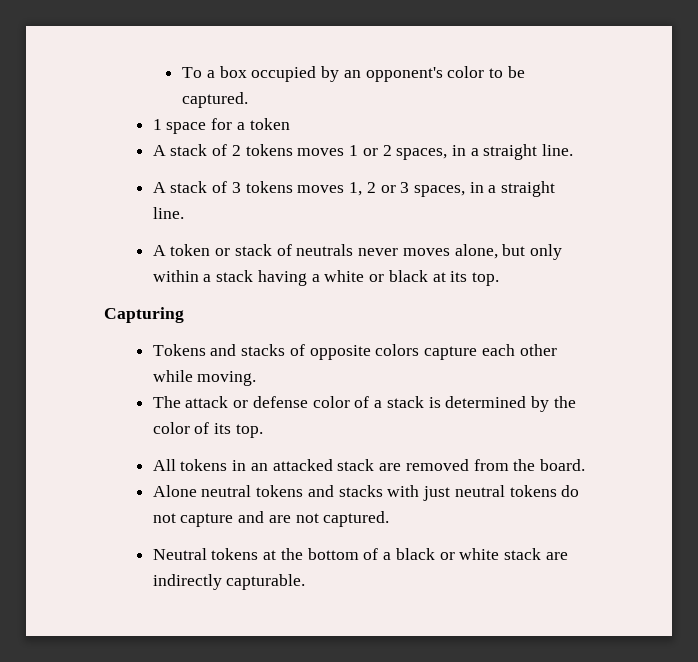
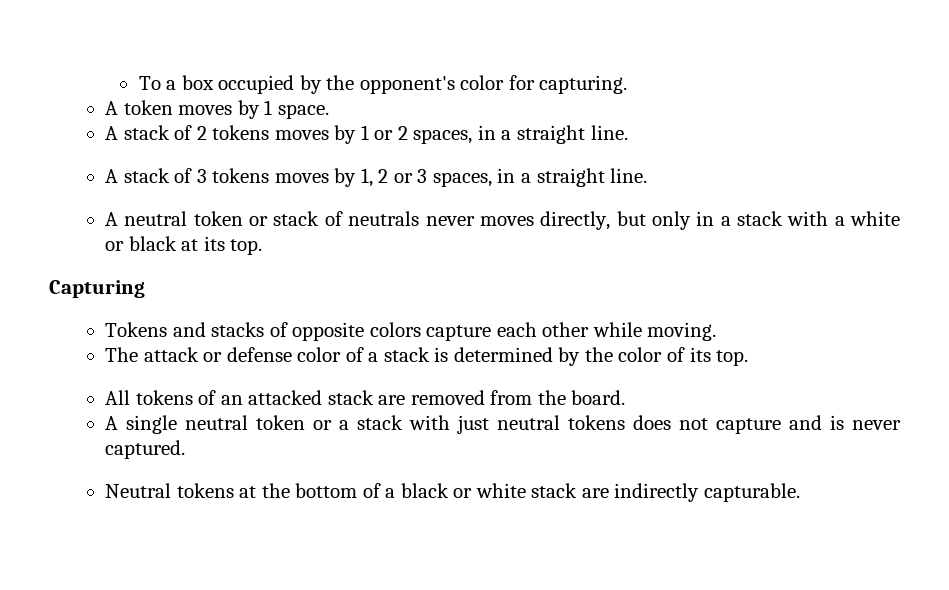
[343,70,361,78] an -> [326,75,355,90] the
[488,66,525,78] [182,92,249,108] [152,118,290,134] to be captured. // 1 space for a token -> [508,75,628,94] [105,100,329,119] for capturing. // A token moves by 1 space.
(345, 152) none -> [334,125,357,144] by
(345, 189) none -> [334,168,357,187] by
(166, 250) none -> [124,211,188,226] neutral
[454,244,498,259] alone, -> [540,211,611,230] directly,
[152,270,307,286] within a stack having -> [696,211,829,226] in a stack with
[232,460,247,471] in -> [198,390,217,405] of
[152,485,383,497] Alone neutral tokens and stacks -> [105,415,404,434] A single neutral token or a stack
[561,485,580,497] do -> [633,415,672,430] does
[268,513,319,523] are not -> [830,415,901,430] is never

